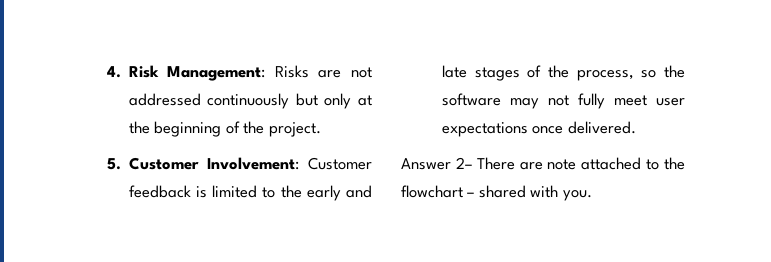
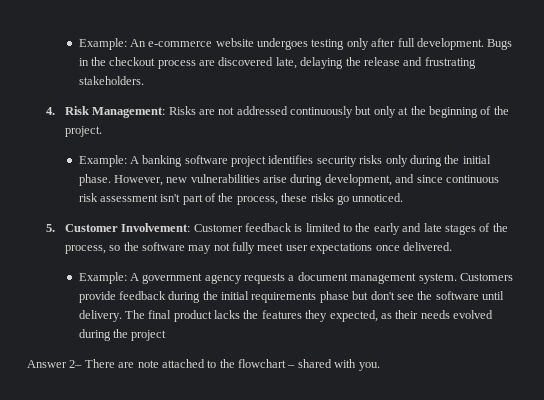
(106, 72) none -> [78,38,513,50] [78,57,476,69] [78,76,144,85] Example: An e-commerce website undergoes testing only after full development. Bugs in the checkout process are discovered late, delaying the release and frustrating stakeholders. //
(321, 129) none -> [78,155,491,167] [78,174,499,186] [78,193,404,205] // Example: A banking software project identifies security risks only during the initial phase. However, new vulnerabilities arise during development, and since continuous risk assessment isn't part of the process, these risks go unnoticed.
(636, 127) none -> [78,272,513,284] [78,291,505,303] [78,310,494,322] [78,329,167,341] // Example: A government agency requests a document management system. Customers provide feedback during the initial requirements phase but don't see the software until delivery. The final product lacks the features they expected, as their needs evolved during the project

